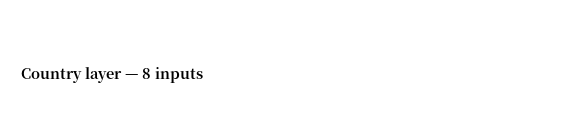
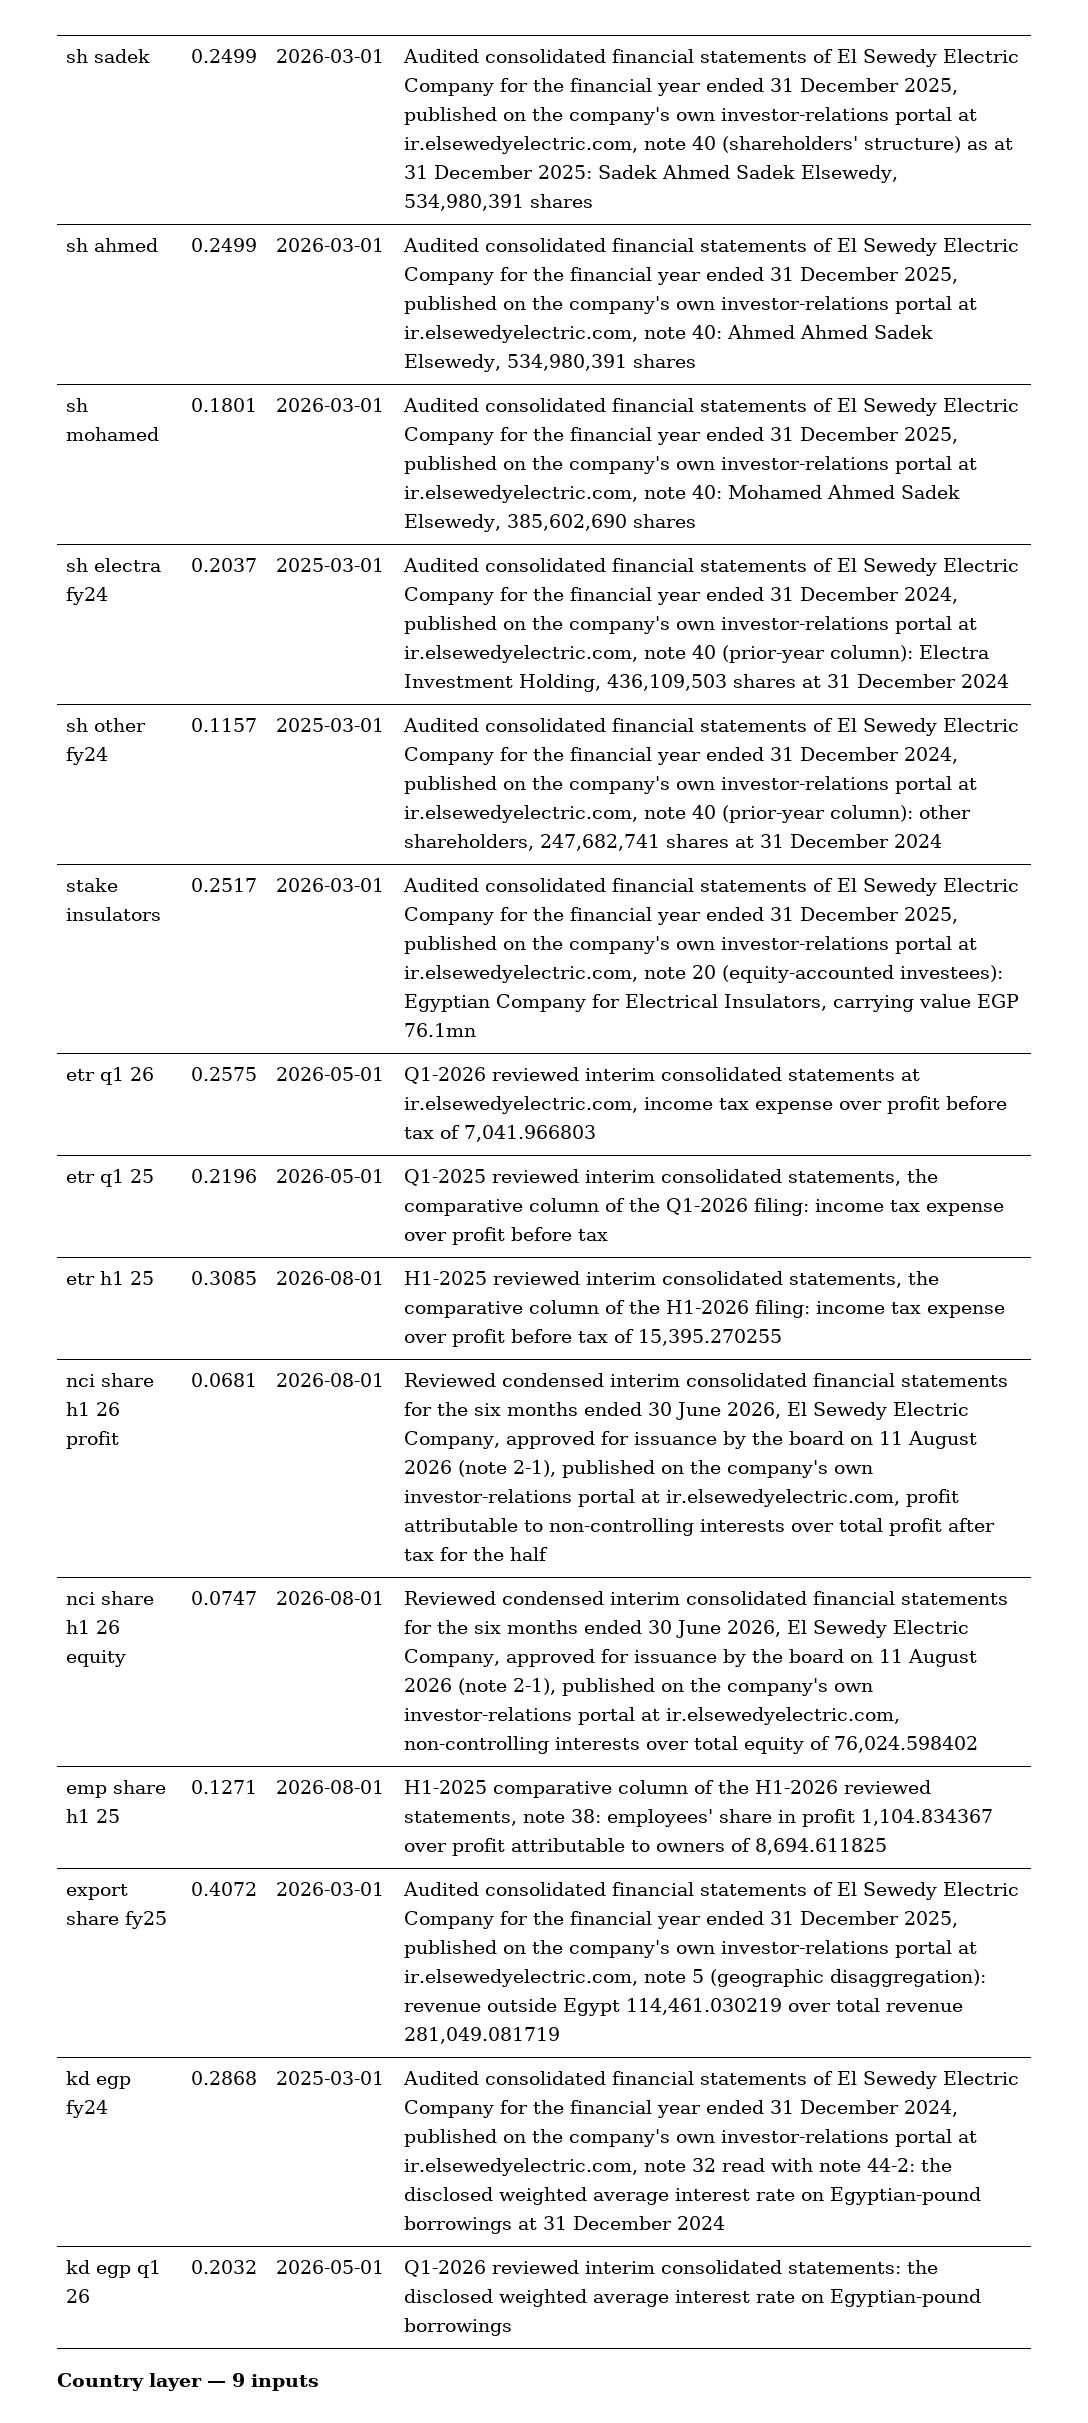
(21, 75) none -> [66,49,151,63] [191,49,258,63] [276,49,385,63] [403,49,1020,67] [404,78,959,96] [404,107,978,125] [404,136,1014,154] [404,165,899,183] [404,194,594,211] [66,238,159,252] [191,238,258,252] [276,238,385,252] [403,238,1020,256] [404,267,959,285] [404,296,978,314] [404,325,934,343] [404,354,697,372] [66,398,89,412] [66,427,160,441] [191,398,258,412] [276,398,385,412] [403,398,1020,416] [404,427,959,445] [404,456,978,474] [404,485,961,503] [404,514,697,532] [66,558,162,572] [66,587,109,605] [191,558,258,572] [276,558,385,572] [403,558,1020,576] [404,587,959,605] [404,616,978,634] [404,645,990,663] [404,674,1010,692] [66,718,147,732] [66,747,109,765] [191,718,258,732] [276,718,385,732] [403,718,1020,736] [404,747,959,765] [404,776,978,794] [404,805,972,823] [404,834,943,851] [66,878,119,892] [66,907,162,921] [191,878,258,892] [276,878,385,892] [403,878,1020,896] [404,907,959,925] [404,936,978,954] [404,965,1004,983] [404,994,1020,1012] [404,1023,477,1037] [66,1067,155,1085] [191,1067,258,1081] [276,1067,385,1081] [404,1067,921,1084] [404,1096,1008,1114] [404,1125,597,1142] [66,1169,155,1187] [191,1169,258,1183] [276,1169,385,1183] [404,1169,939,1186] [404,1198,1005,1216] [404,1227,609,1245] [66,1271,155,1285] [191,1271,258,1285] [276,1271,385,1285] [404,1271,940,1288] [404,1300,1006,1318] [404,1329,783,1347] [66,1373,155,1387] [66,1402,121,1416] [66,1431,120,1449] [191,1373,258,1387] [276,1373,385,1387] [404,1373,1009,1387] [404,1402,970,1420] [404,1431,978,1449] [404,1460,874,1478] [404,1489,960,1507] [404,1518,996,1536] [404,1547,549,1561] [66,1591,155,1605] [66,1620,121,1634] [66,1650,127,1667] [191,1591,258,1605] [276,1591,385,1605] [404,1591,1009,1605] [404,1620,970,1638] [404,1649,978,1667] [404,1678,874,1696] [404,1707,901,1725] [404,1736,979,1754] [66,1780,167,1798] [66,1809,121,1823] [191,1780,258,1794] [276,1780,385,1794] [404,1780,932,1798] [404,1809,994,1827] [404,1838,888,1856] [66,1884,129,1900] [66,1911,168,1929] [191,1882,258,1896] [276,1882,385,1896] [403,1882,1020,1900] [404,1911,959,1929] [404,1940,978,1958] [404,1969,987,1987] [404,1998,964,2016] [404,2027,561,2044] [66,2071,132,2089] [66,2100,109,2118] [191,2071,258,2085] [276,2071,385,2085] [403,2071,1020,2089] [404,2100,959,2118] [404,2129,978,2147] [404,2158,953,2176] [404,2187,982,2205] [404,2216,726,2234] [66,2260,162,2278] [66,2289,91,2303] [191,2260,258,2274] [276,2260,385,2274] [404,2260,939,2277] [404,2289,982,2307] [404,2318,513,2336] sh sadek | 0.2499 | 2026-03-01 | Audited consolidated financial statements of El Sewedy Electric Company for the financial year ended 31 December 2025, published on the company's own investor-relations portal at ir.elsewedyelectric.com, note 40 (shareholders' structure) as at 31 December 2025: Sadek Ahmed Sadek Elsewedy, 534,980,391 shares // sh ahmed | 0.2499 | 2026-03-01 | Audited consolidated financial statements of El Sewedy Electric Company for the financial year ended 31 December 2025, published on the company's own investor-relations portal at ir.elsewedyelectric.com, note 40: Ahmed Ahmed Sadek Elsewedy, 534,980,391 shares // sh mohamed | 0.1801 | 2026-03-01 | Audited consolidated financial statements of El Sewedy Electric Company for the financial year ended 31 December 2025, published on the company's own investor-relations portal at ir.elsewedyelectric.com, note 40: Mohamed Ahmed Sadek Elsewedy, 385,602,690 shares // sh electra fy24 | 0.2037 | 2025-03-01 | Audited consolidated financial statements of El Sewedy Electric Company for the financial year ended 31 December 2024, published on the company's own investor-relations portal at ir.elsewedyelectric.com, note 40 (prior-year column): Electra Investment Holding, 436,109,503 shares at 31 December 2024 // sh other fy24 | 0.1157 | 2025-03-01 | Audited consolidated financial statements of El Sewedy Electric Company for the financial year ended 31 December 2024, published on the company's own investor-relations portal at ir.elsewedyelectric.com, note 40 (prior-year column): other shareholders, 247,682,741 shares at 31 December 2024 // stake insulators | 0.2517 | 2026-03-01 | Audited consolidated financial statements of El Sewedy Electric Company for the financial year ended 31 December 2025, published on the company's own investor-relations portal at ir.elsewedyelectric.com, note 20 (equity-accounted investees): Egyptian Company for Electrical Insulators, carrying value EGP 76.1mn // etr q1 26 | 0.2575 | 2026-05-01 | Q1-2026 reviewed interim consolidated statements at ir.elsewedyelectric.com, income tax expense over profit before tax of 7,041.966803 // etr q1 25 | 0.2196 | 2026-05-01 | Q1-2025 reviewed interim consolidated statements, the comparative column of the Q1-2026 filing: income tax expense over profit before tax // etr h1 25 | 0.3085 | 2026-08-01 | H1-2025 reviewed interim consolidated statements, the comparative column of the H1-2026 filing: income tax expense over profit before tax of 15,395.270255 // nci share h1 26 profit | 0.0681 | 2026-08-01 | Reviewed condensed interim consolidated financial statements for the six months ended 30 June 2026, El Sewedy Electric Company, approved for issuance by the board on 11 August 2026 (note 2-1), published on the company's own investor-relations portal at ir.elsewedyelectric.com, profit attributable to non-controlling interests over total profit after tax for the half // nci share h1 26 equity | 0.0747 | 2026-08-01 | Reviewed condensed interim consolidated financial statements for the six months ended 30 June 2026, El Sewedy Electric Company, approved for issuance by the board on 11 August 2026 (note 2-1), published on the company's own investor-relations portal at ir.elsewedyelectric.com, non-controlling interests over total equity of 76,024.598402 // emp share h1 25 | 0.1271 | 2026-08-01 | H1-2025 comparative column of the H1-2026 reviewed statements, note 38: employees' share in profit 1,104.834367 over profit attributable to owners of 8,694.611825 // export share fy25 | 0.4072 | 2026-03-01 | Audited consolidated financial statements of El Sewedy Electric Company for the financial year ended 31 December 2025, published on the company's own investor-relations portal at ir.elsewedyelectric.com, note 5 (geographic disaggregation): revenue outside Egypt 114,461.030219 over total revenue 281,049.081719 // kd egp fy24 | 0.2868 | 2025-03-01 | Audited consolidated financial statements of El Sewedy Electric Company for the financial year ended 31 December 2024, published on the company's own investor-relations portal at ir.elsewedyelectric.com, note 32 read with note 44-2: the disclosed weighted average interest rate on Egyptian-pound borrowings at 31 December 2024 // kd egp q1 26 | 0.2032 | 2026-05-01 | Q1-2026 reviewed interim consolidated statements: the disclosed weighted average interest rate on Egyptian-pound borrowings //
[142,68,151,79] 8 -> [232,2373,245,2387] 9

